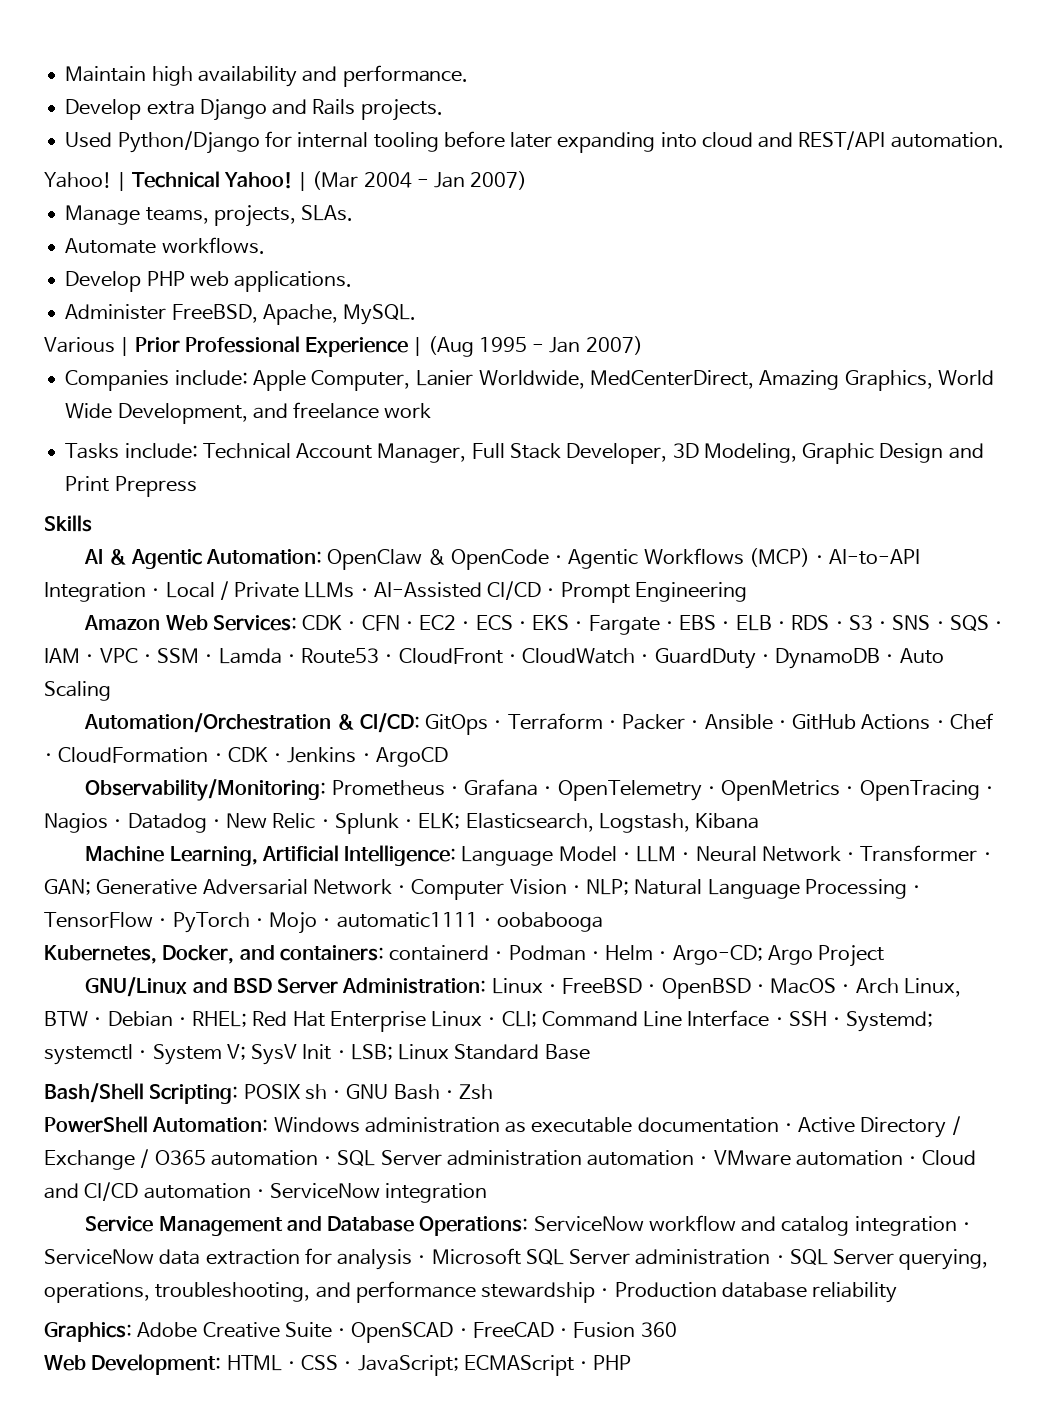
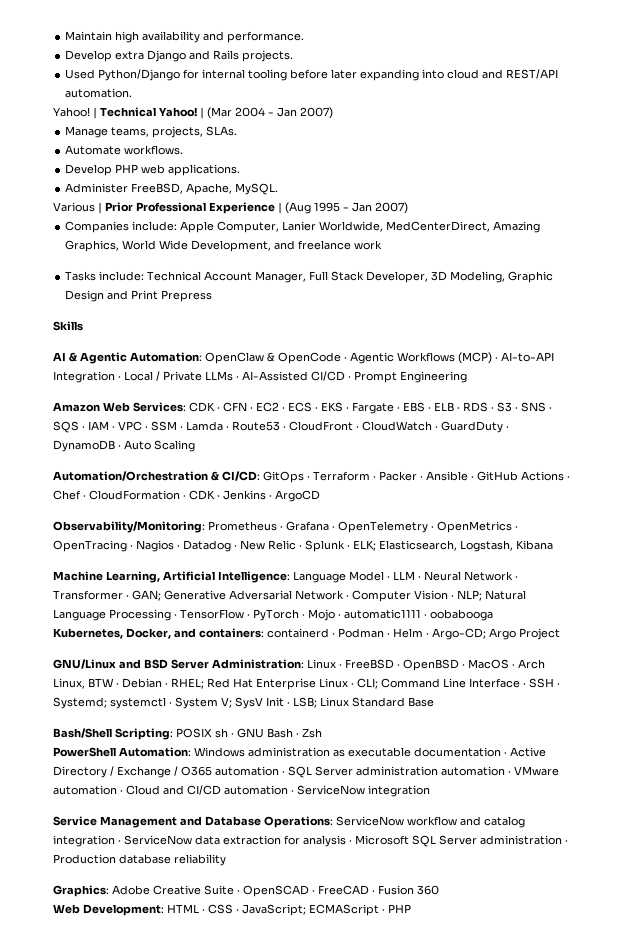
[789,1249,989,1270] [44,1281,610,1303] SQL Server querying, operations, troubleshooting, and performance stewardship · -> (568, 842) none

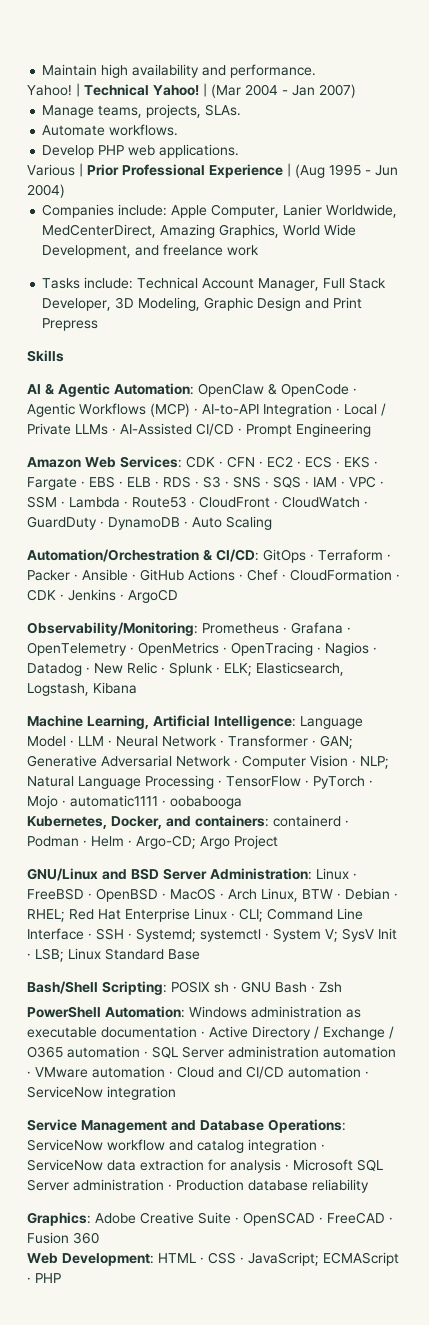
[65,50,294,62] [65,69,559,81] [65,88,133,98] // Develop extra Django and Rails projects. // Used Python/Django for internal tooling before later expanding into cloud and REST/API automation. -> (317, 71) none
[65,183,279,195] // Administer FreeBSD, Apache, MySQL. -> (240, 151) none
[352,202,408,214] Jan 2007) -> [375,165,398,176] [27,184,65,198] Jun 2004)
[186,421,223,431] Lamda -> [69,497,120,508] Lambda

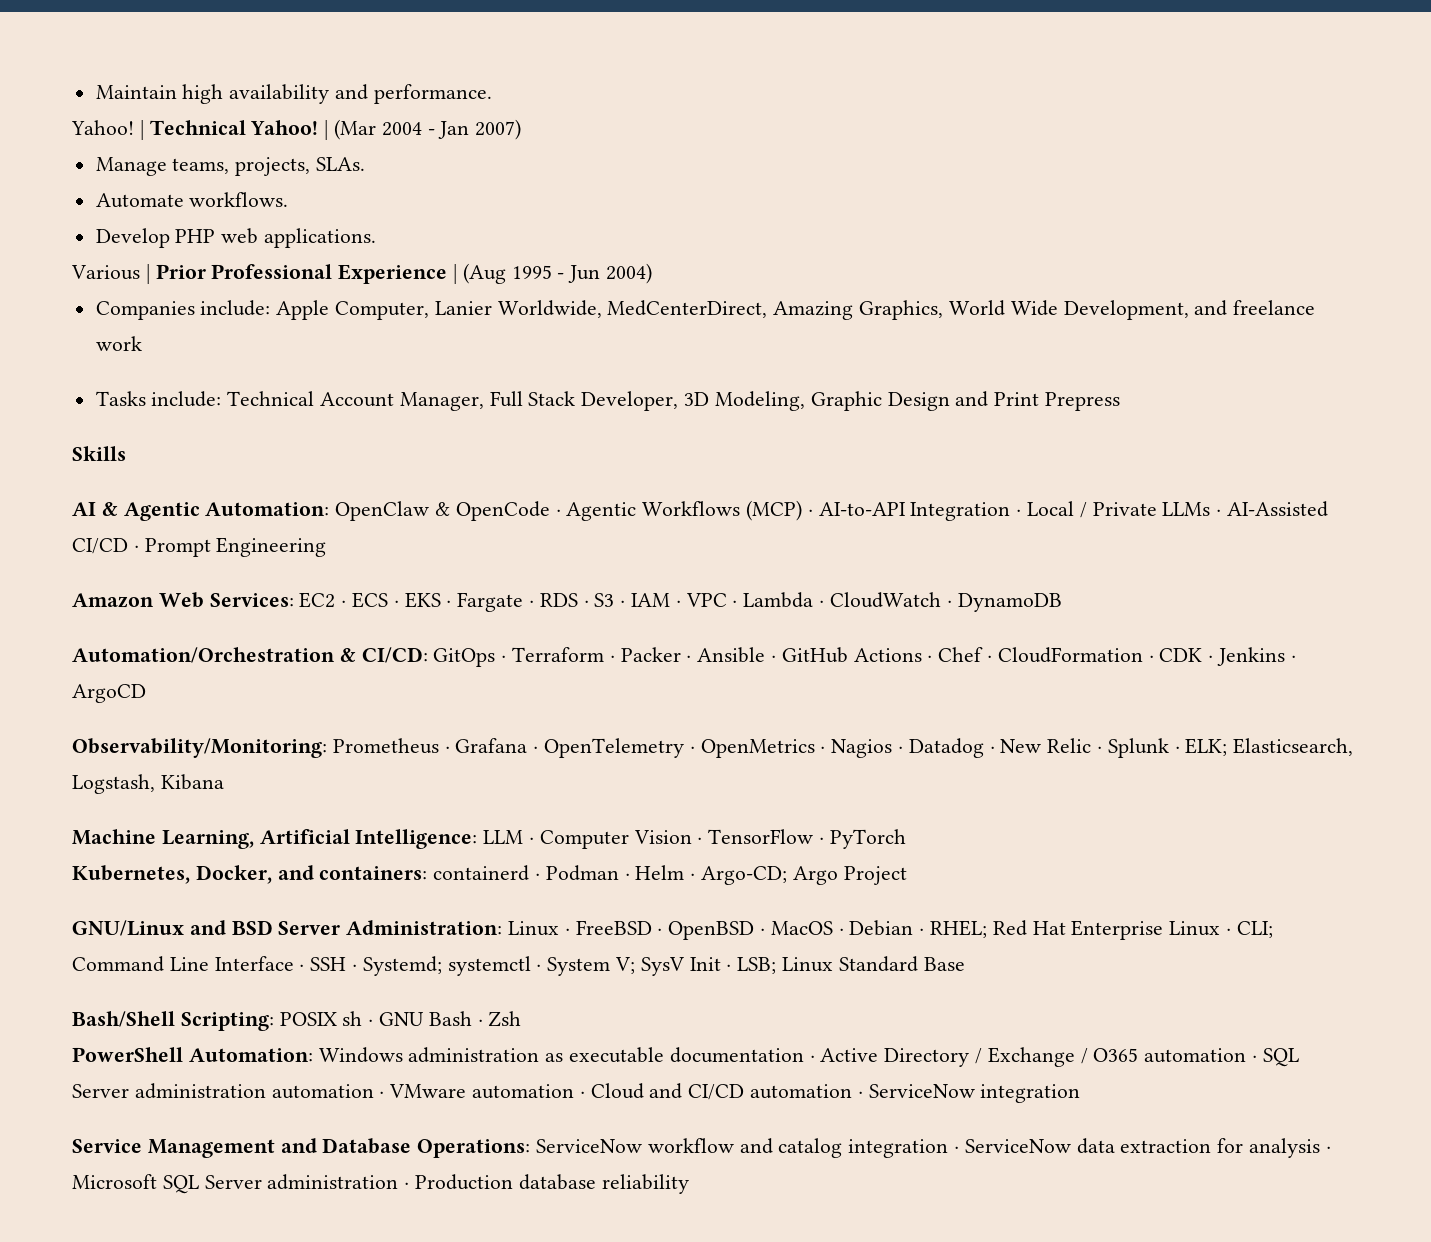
[186,456,263,468] CDK · CFN · -> (294, 600) none
[89,476,384,488] [27,496,368,508] [27,516,272,530] EBS · ELB · RDS · S3 · SNS · SQS · IAM · VPC · SSM · Lambda · Route53 · CloudFront · CloudWatch · GuardDuty · DynamoDB · Auto Scaling -> [539,592,1062,612] RDS · S3 · IAM · VPC · Lambda · CloudWatch · DynamoDB
[231,642,321,656] OpenTracing · -> (826, 749) none
[300,716,363,729] [27,735,353,749] [27,755,389,769] [27,775,373,789] [27,795,242,809] Language Model · LLM · Neural Network · Transformer · GAN; Generative Adversarial Network · Computer Vision · NLP; Natural Language Processing · TensorFlow · PyTorch · Mojo · automatic1111 · oobabooga -> [483,829,906,849] LLM · Computer Vision · TensorFlow · PyTorch
[228,888,341,902] Arch Linux, BTW · -> (844, 931) none
[27,1212,393,1226] [27,1232,99,1244] [27,1252,399,1266] [27,1273,61,1283] // Graphics: Adobe Creative Suite · OpenSCAD · FreeCAD · Fusion 360 // Web Development: HTML · CSS · JavaScript; ECMAScript · PHP -> (689, 1184) none

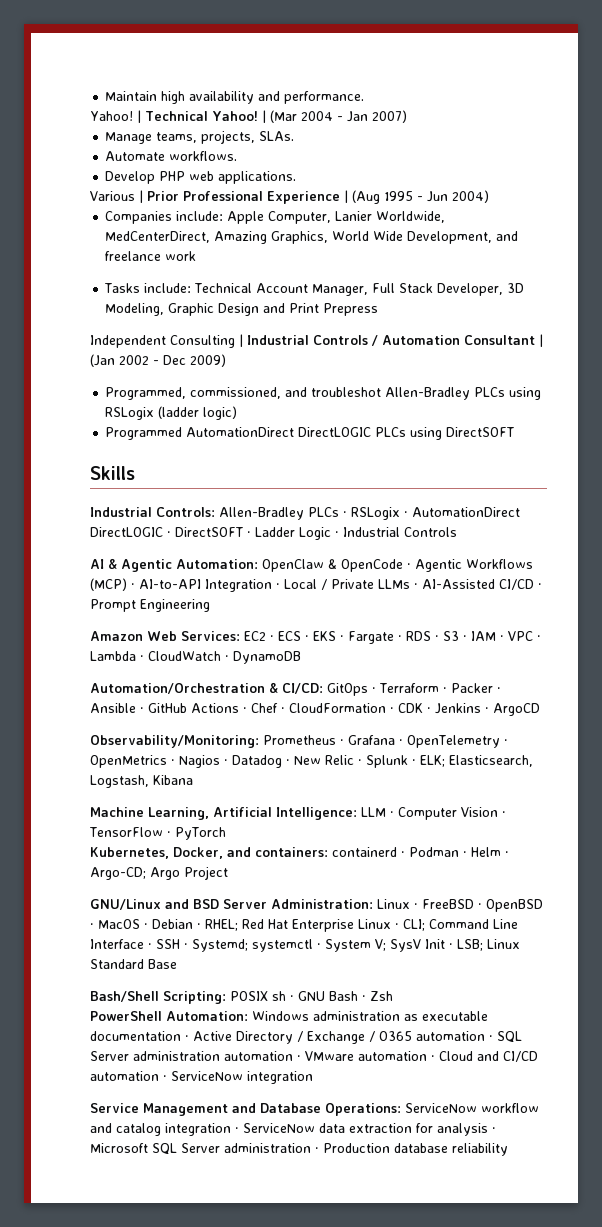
[72,446,126,461] Skills -> [90,334,543,348] [90,354,226,367] [105,387,542,400] [105,406,238,420] [105,427,515,440] [90,466,135,480] [90,507,520,520] [90,527,457,540] Independent Consulting | Industrial Controls / Automation Consultant | (Jan 2002 - Dec 2009) // Programmed, commissioned, and troubleshot Allen-Bradley PLCs using RSLogix (ladder logic) // Programmed AutomationDirect DirectLOGIC PLCs using DirectSOFT // Skills // Industrial Controls: Allen-Bradley PLCs · RSLogix · AutomationDirect DirectLOGIC · DirectSOFT · Ladder Logic · Industrial Controls

